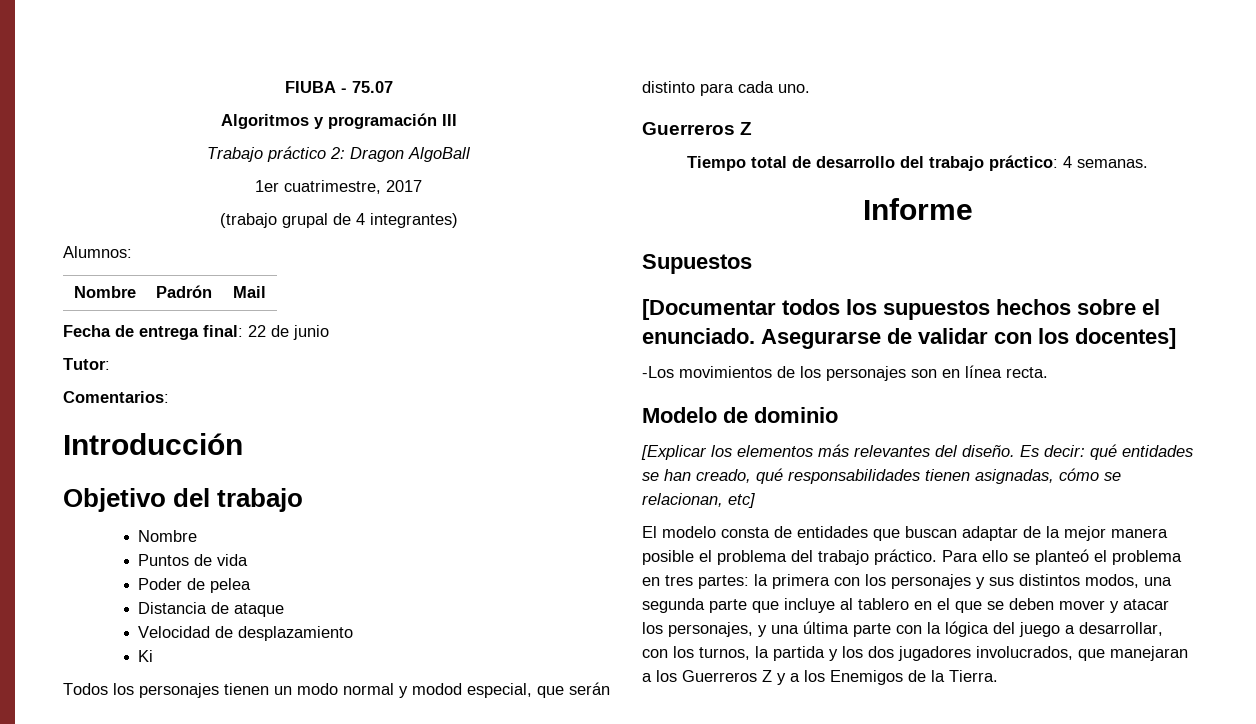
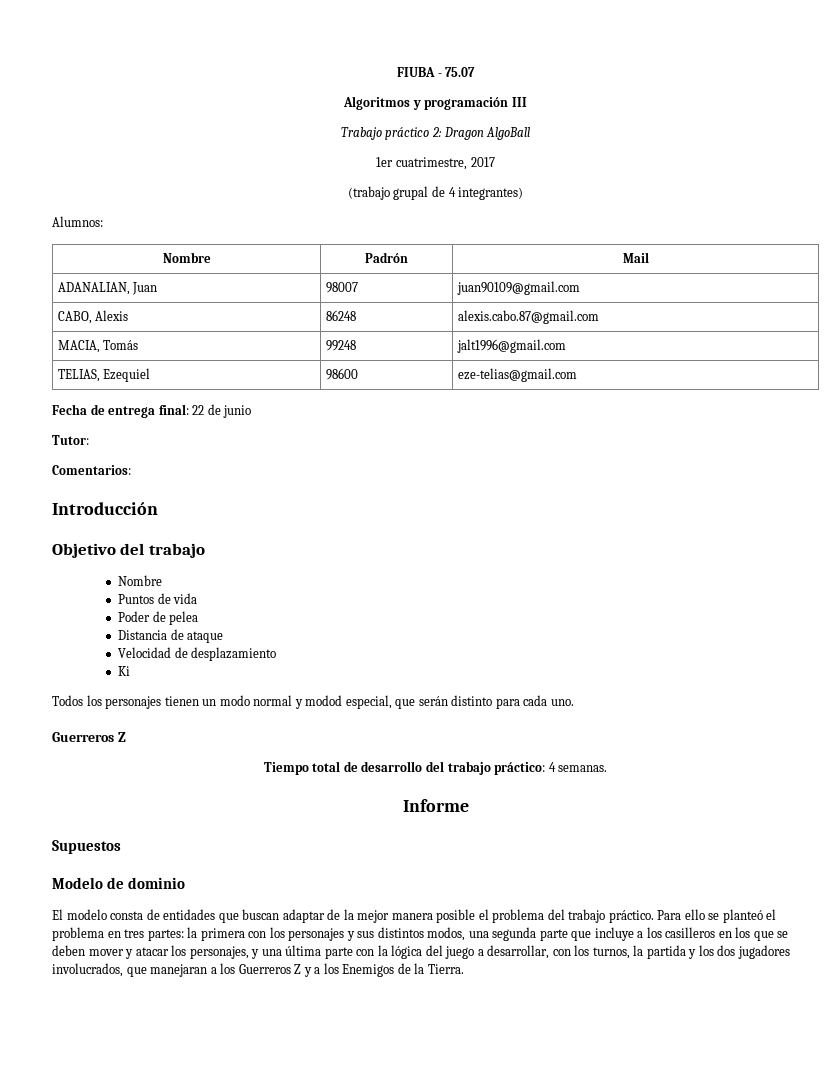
(266, 292) none -> [57,282,158,295] [325,282,358,293] [456,281,580,295] [57,310,129,324] [325,310,356,321] [457,310,599,324] [57,340,139,353] [325,340,356,351] [456,339,566,353] [57,368,151,382] [325,368,358,380] [457,368,577,382] // ADANALIAN, Juan | 98007 | juan90109@gmail.com // CABO, Alexis | 86248 | alexis.cabo.87@gmail.com // MACIA, Tomás | 99248 | jalt1996@gmail.com // TELIAS, Ezequiel | 98600 | eze-telias@gmail.com
[642,299,1160,320] [642,328,1176,349] [642,365,1048,381] [642,407,838,423] [641,444,1193,460] [642,468,1121,484] [642,493,755,508] [Documentar todos los supuestos hechos sobre el enunciado. Asegurarse de validar con los docentes] // -Los movimientos de los personajes son en línea recta. // Modelo de dominio // [Explicar los elementos más relevantes del diseño. Es decir: qué entidades se han creado, qué responsabilidades tienen asignadas, cómo se relacionan, etc] -> [52,877,186,889] Modelo de dominio
[840,598,950,610] al tablero en el -> [637,927,751,938] a los casilleros en los

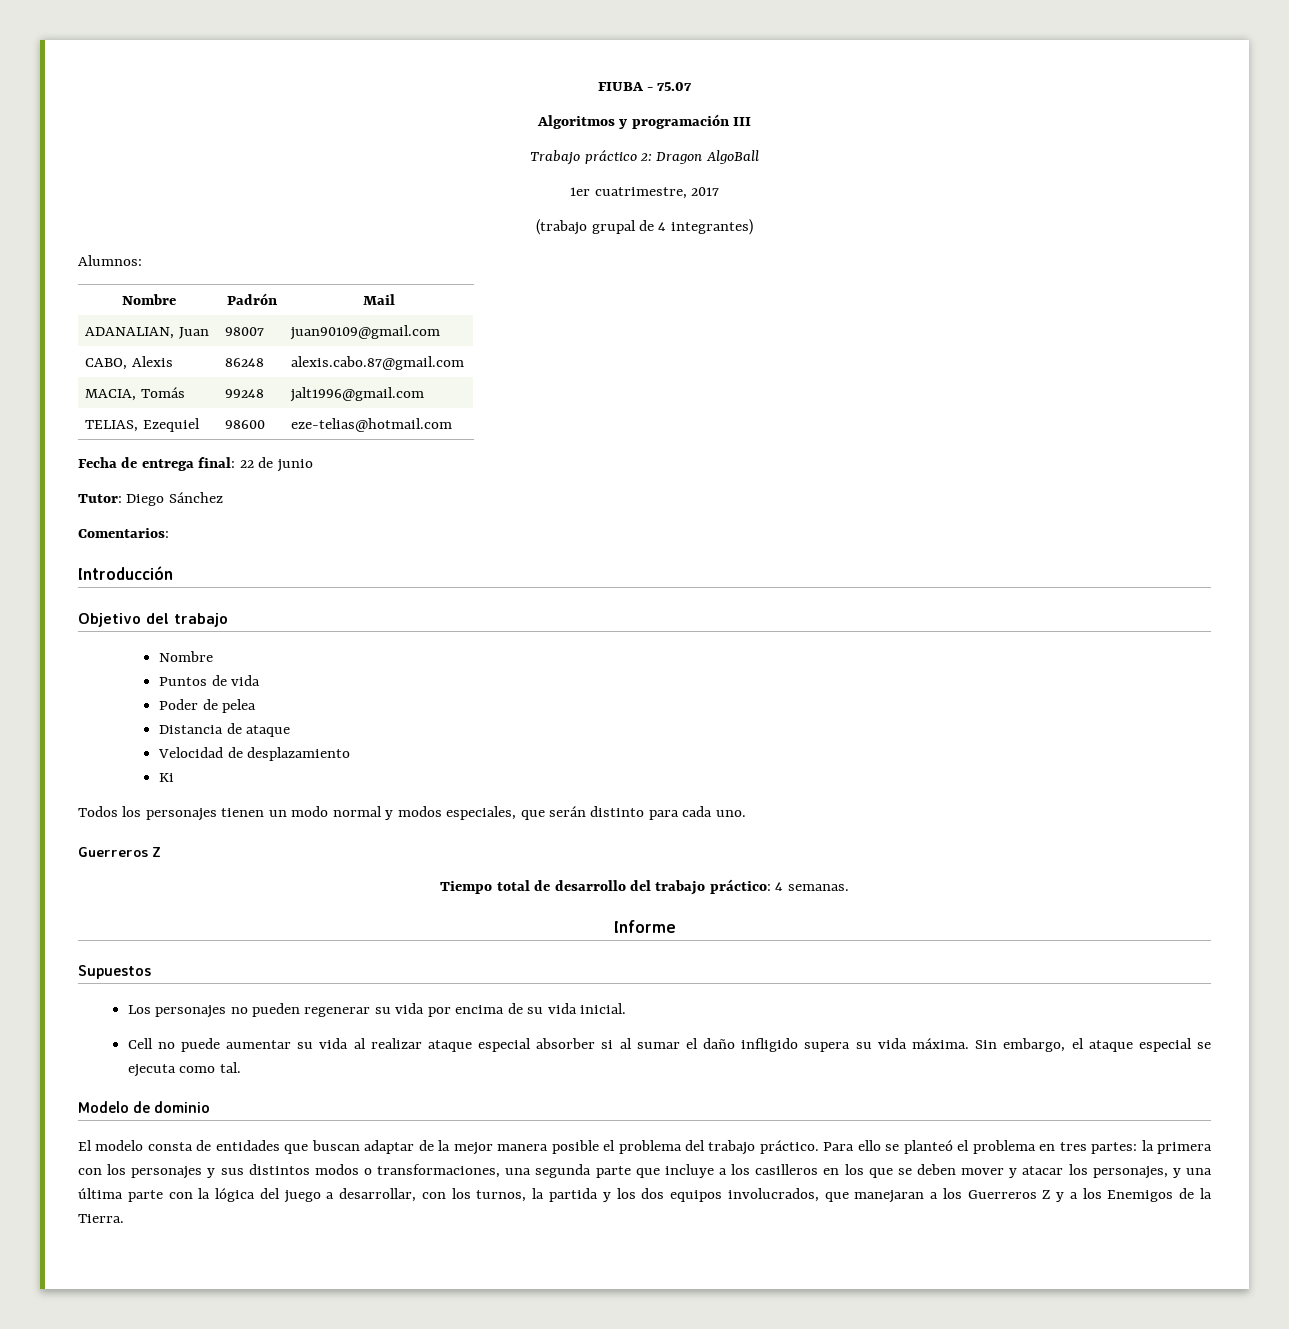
[457,368,577,382] eze-telias@gmail.com -> [291,418,453,432] eze-telias@hotmail.com
(89, 440) none -> [126,492,223,506] Diego Sánchez
[305,695,392,709] modod especial, -> [397,806,517,820] modos especiales,
(121, 847) none -> [127,1003,627,1018] [127,1038,1211,1052] [127,1062,241,1077] // Los personajes no pueden regenerar su vida por encima de su vida inicial. // Cell no puede aumentar su vida al realizar ataque especial absorber si al sumar el daño infligido supera su vida máxima. Sin embargo, el ataque especial se ejecuta como tal.
[427,927,466,941] modos, -> [314,1164,501,1178] modos o transformaciones,
[737,945,790,959] jugadores -> [670,1190,723,1202] equipos

